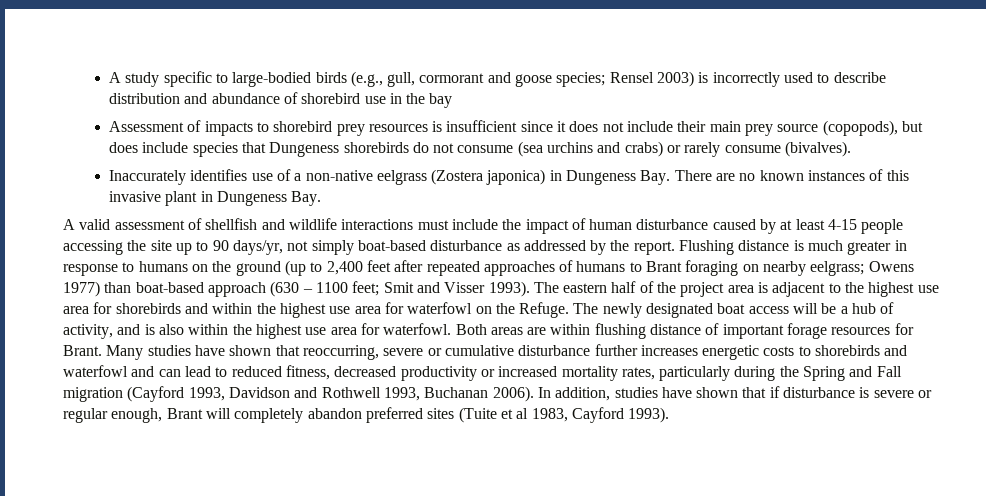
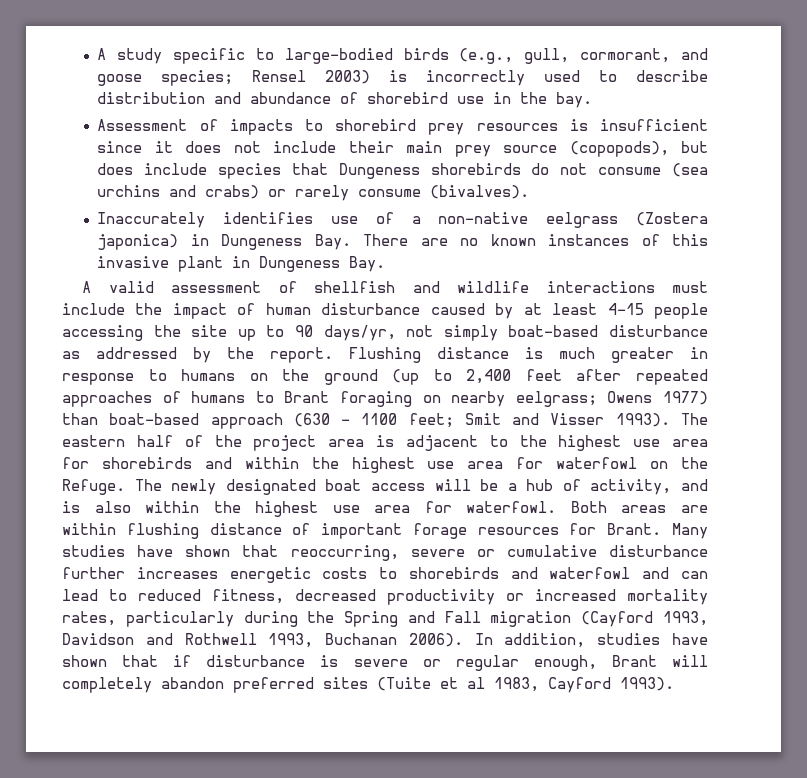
[419,73,485,83] cormorant -> [580,48,671,63] cormorant,
[429,93,453,108] bay -> [556,92,593,108] bay.

